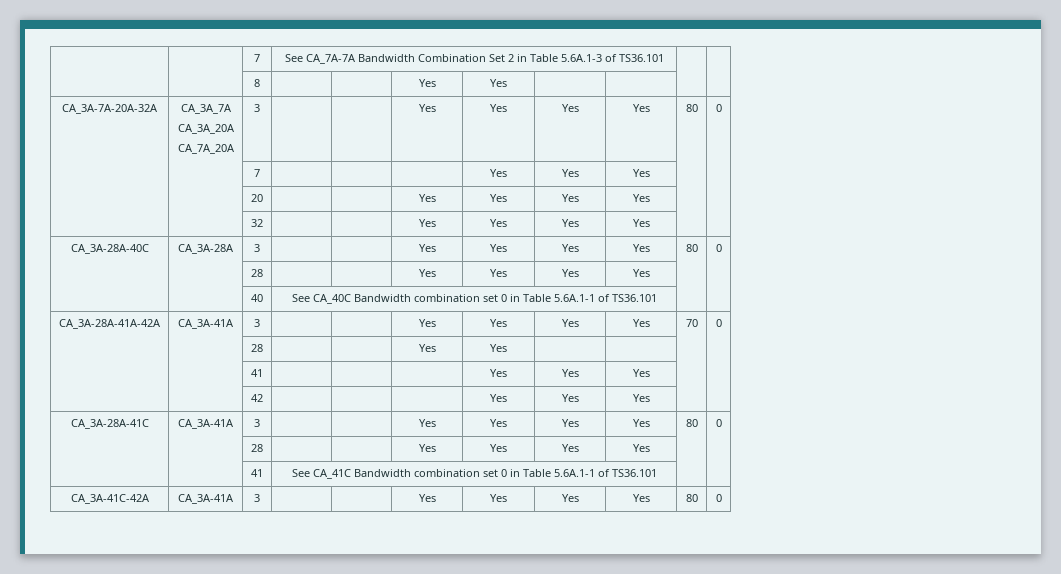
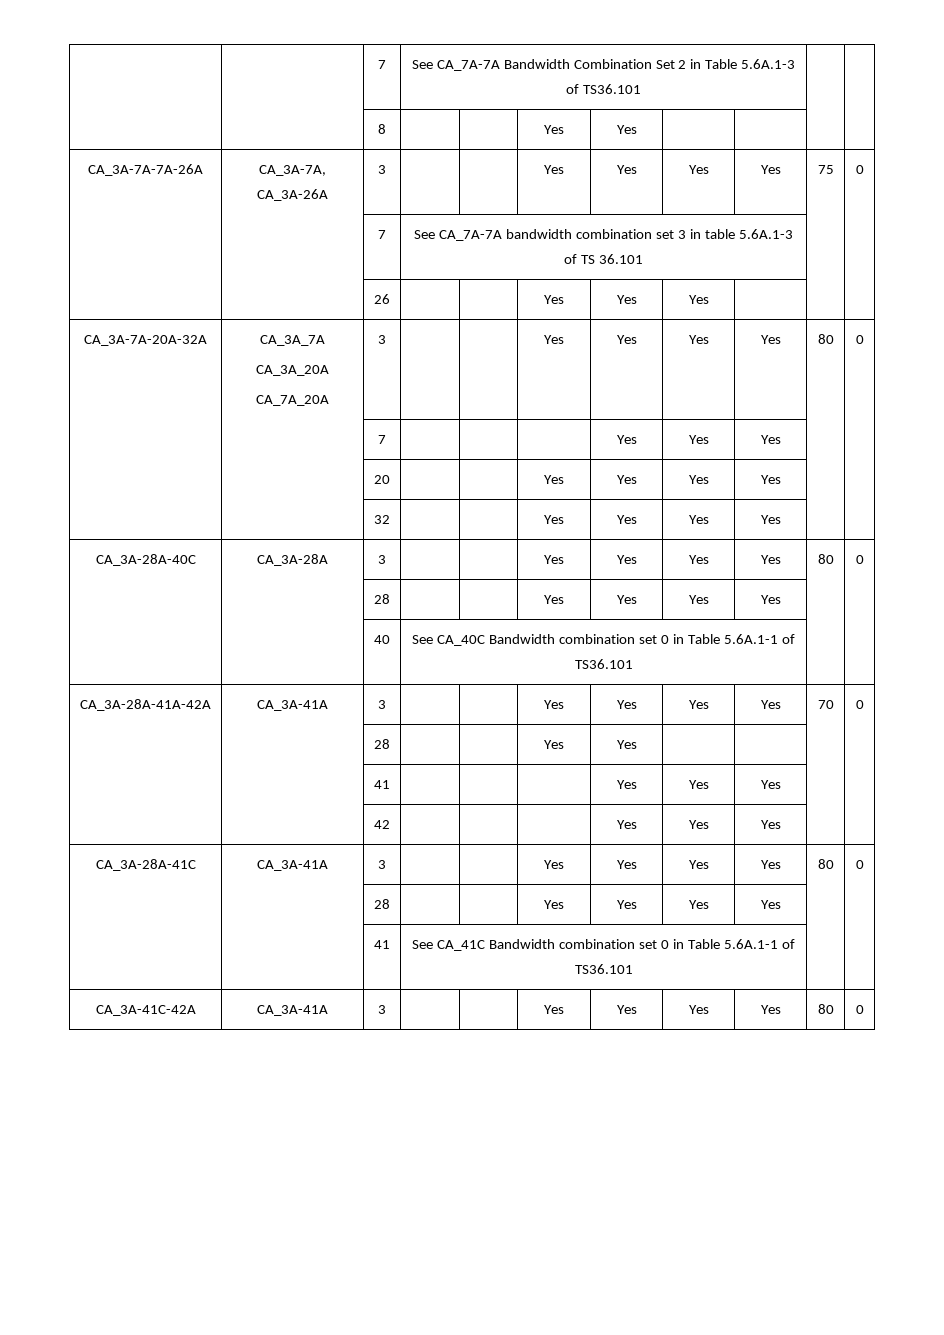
(507, 83) none -> [88,164,203,176] [259,165,326,176] [257,189,328,201] [378,165,386,174] [544,165,564,174] [616,165,637,174] [688,165,709,174] [760,165,781,174] [817,165,834,174] [855,165,864,174] [378,230,386,239] [414,229,793,241] [564,254,643,264] [374,294,390,304] [544,295,564,304] [616,295,637,304] [688,295,709,304] // CA_3A-7A-7A-26A | CA_3A-7A, CA_3A-26A | 3 | | | Yes | Yes | Yes | Yes | 75 | 0 // | | 7 | See CA_7A-7A bandwidth combination set 3 in table 5.6A.1-3 of TS 36.101 | | // | | 26 | | | Yes | Yes | Yes | | |

